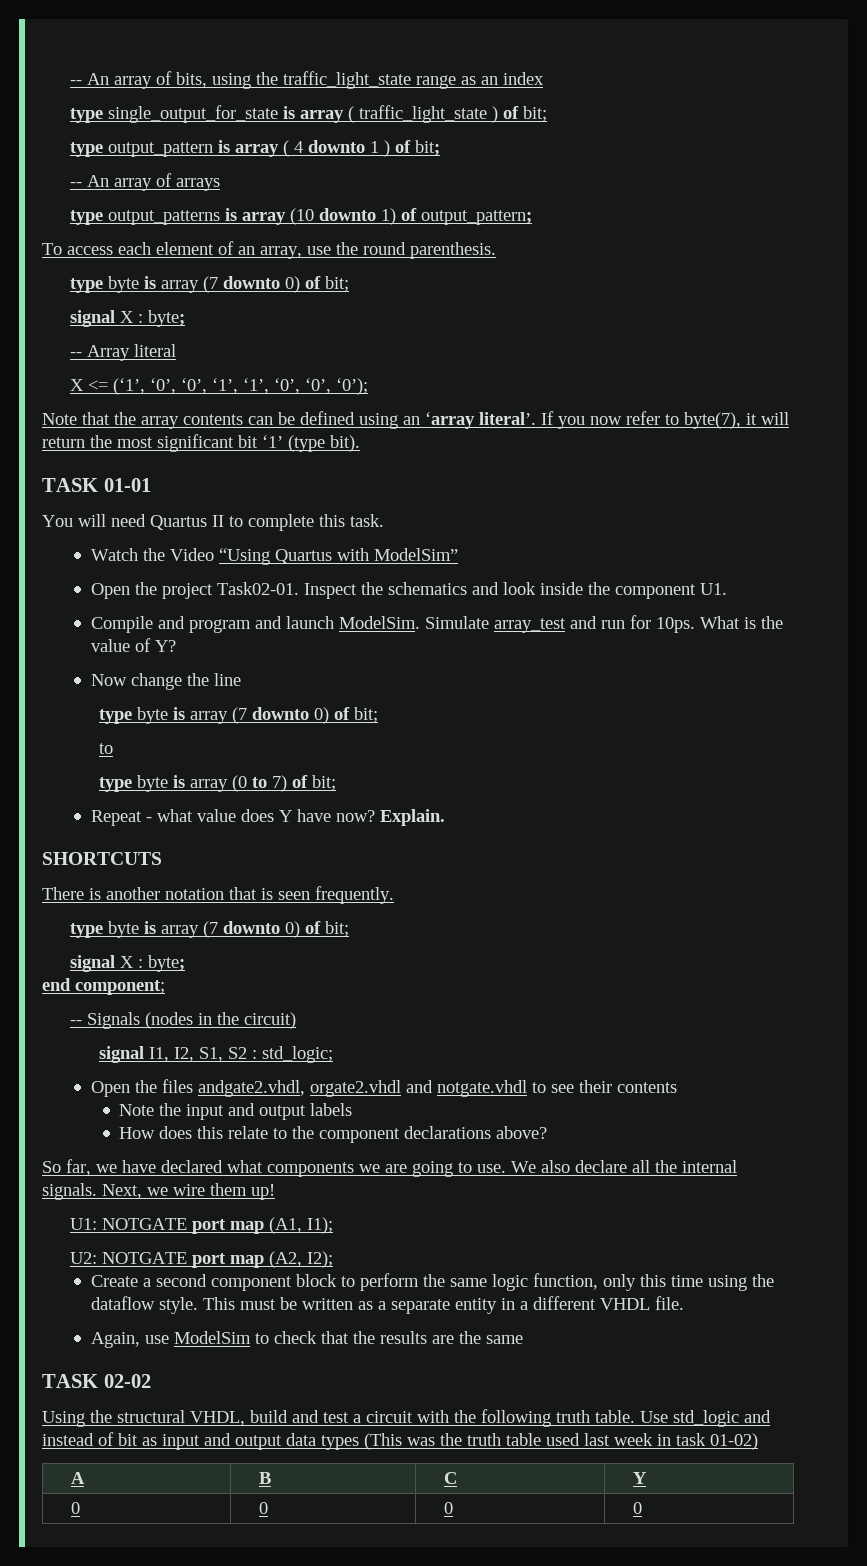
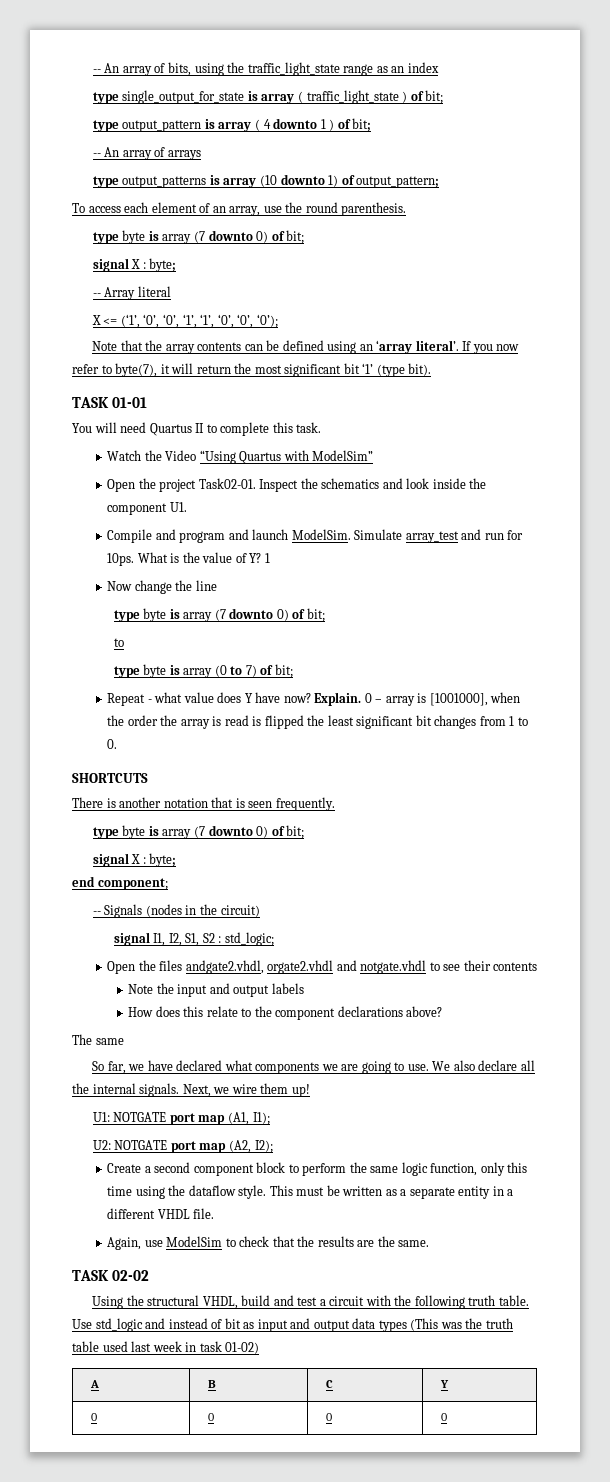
(176, 646) none -> [264,553,270,563] 1
(445, 817) none -> [364,692,521,706] [107,715,528,729] [107,739,118,749] 0 – array is [1001000], when the order the array is read is flipped the least significant bit changes from 1 to 0.
(548, 1132) none -> [72,1034,124,1045] // The same
[485,1335,523,1344] same -> [398,1240,430,1247] same.

